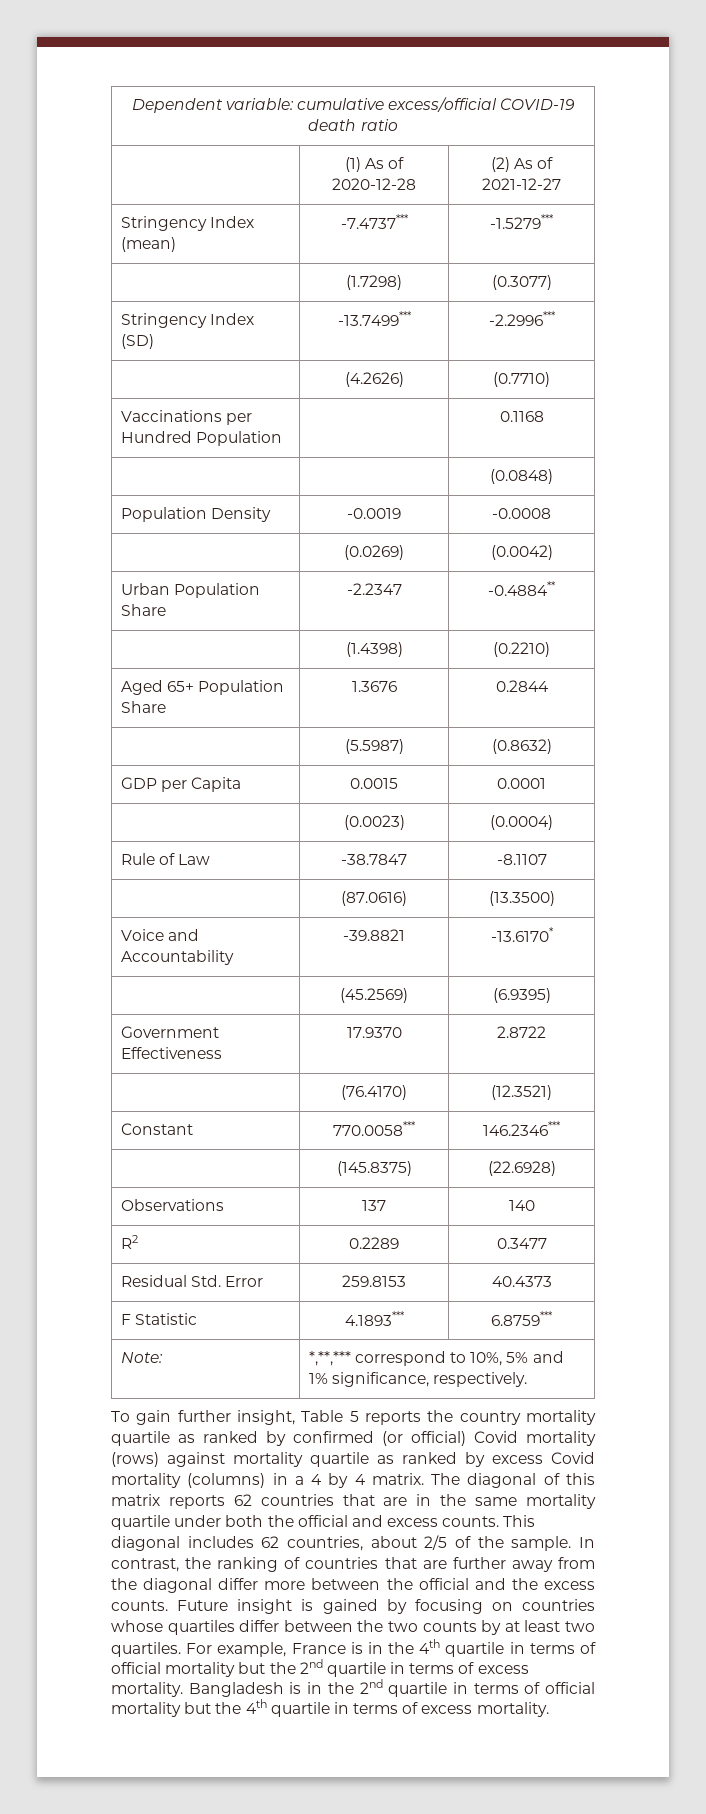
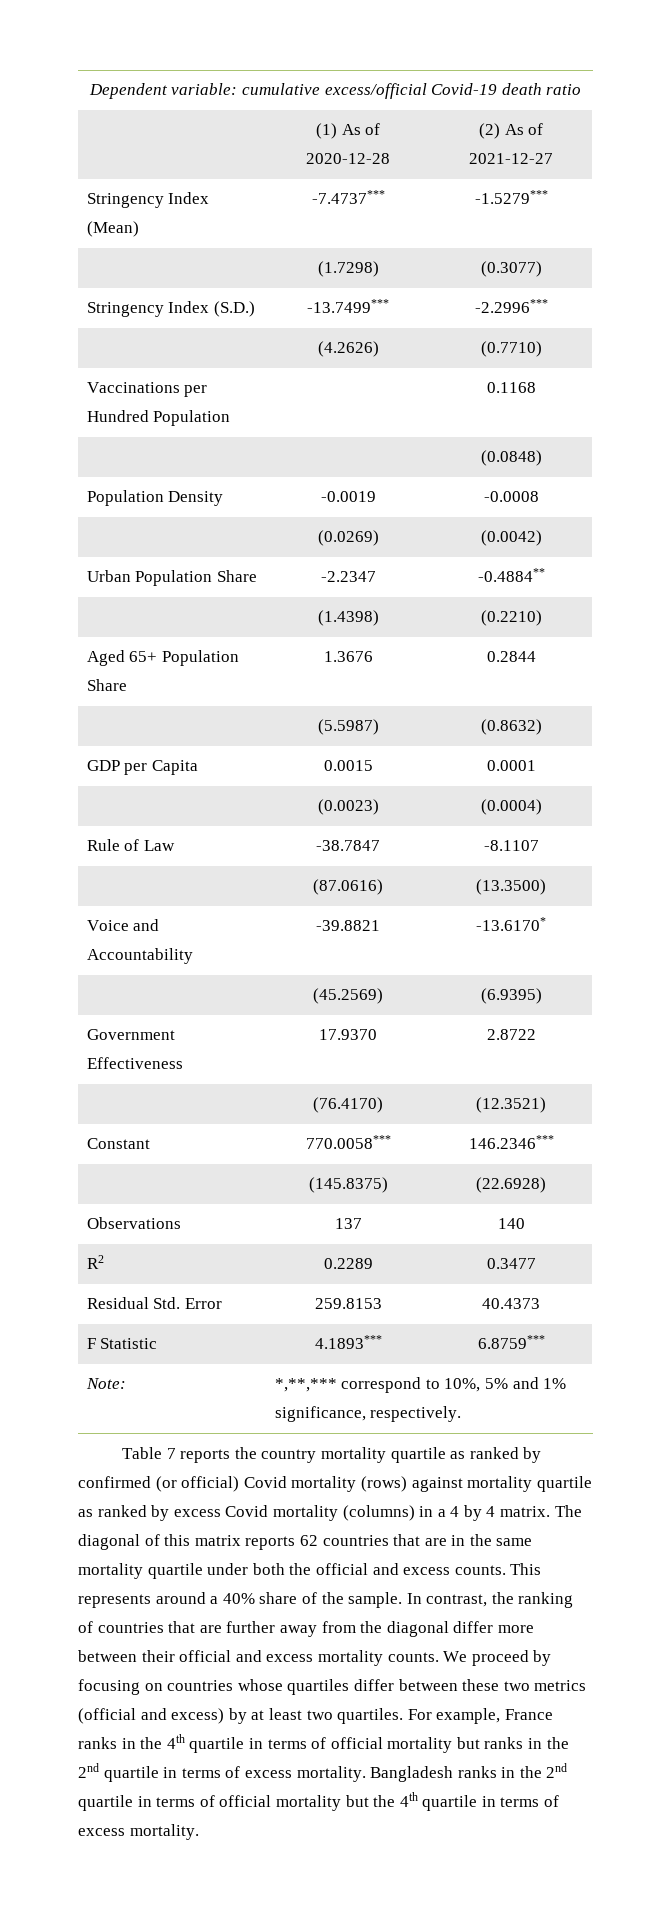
[500,98,576,110] COVID-19 -> [431,83,498,95] Covid-19
[120,237,176,252] (mean) -> [86,221,139,237] (Mean)
[120,334,154,349] (SD) -> [213,301,255,317] (S.D.)
[111,1410,359,1425] To gain further insight, Table 5 -> [122,1447,176,1459] Table 7
[111,1535,448,1551] diagonal includes 62 countries, about 2/5 -> [78,1592,298,1608] represents around a 40% share
[386,1578,595,1590] [111,1599,378,1614] the official and the excess counts. Future insight is gained -> [141,1650,529,1666] their official and excess mortality counts. We proceed
[357,1620,477,1632] the two counts -> [462,1679,587,1691] [78,1708,225,1724] these two metrics (official and excess)
[350,1642,363,1654] is -> [78,1737,117,1749] ranks
(266, 1668) none -> [484,1737,543,1749] ranks in
[289,1682,302,1694] is -> [457,1766,497,1778] ranks

